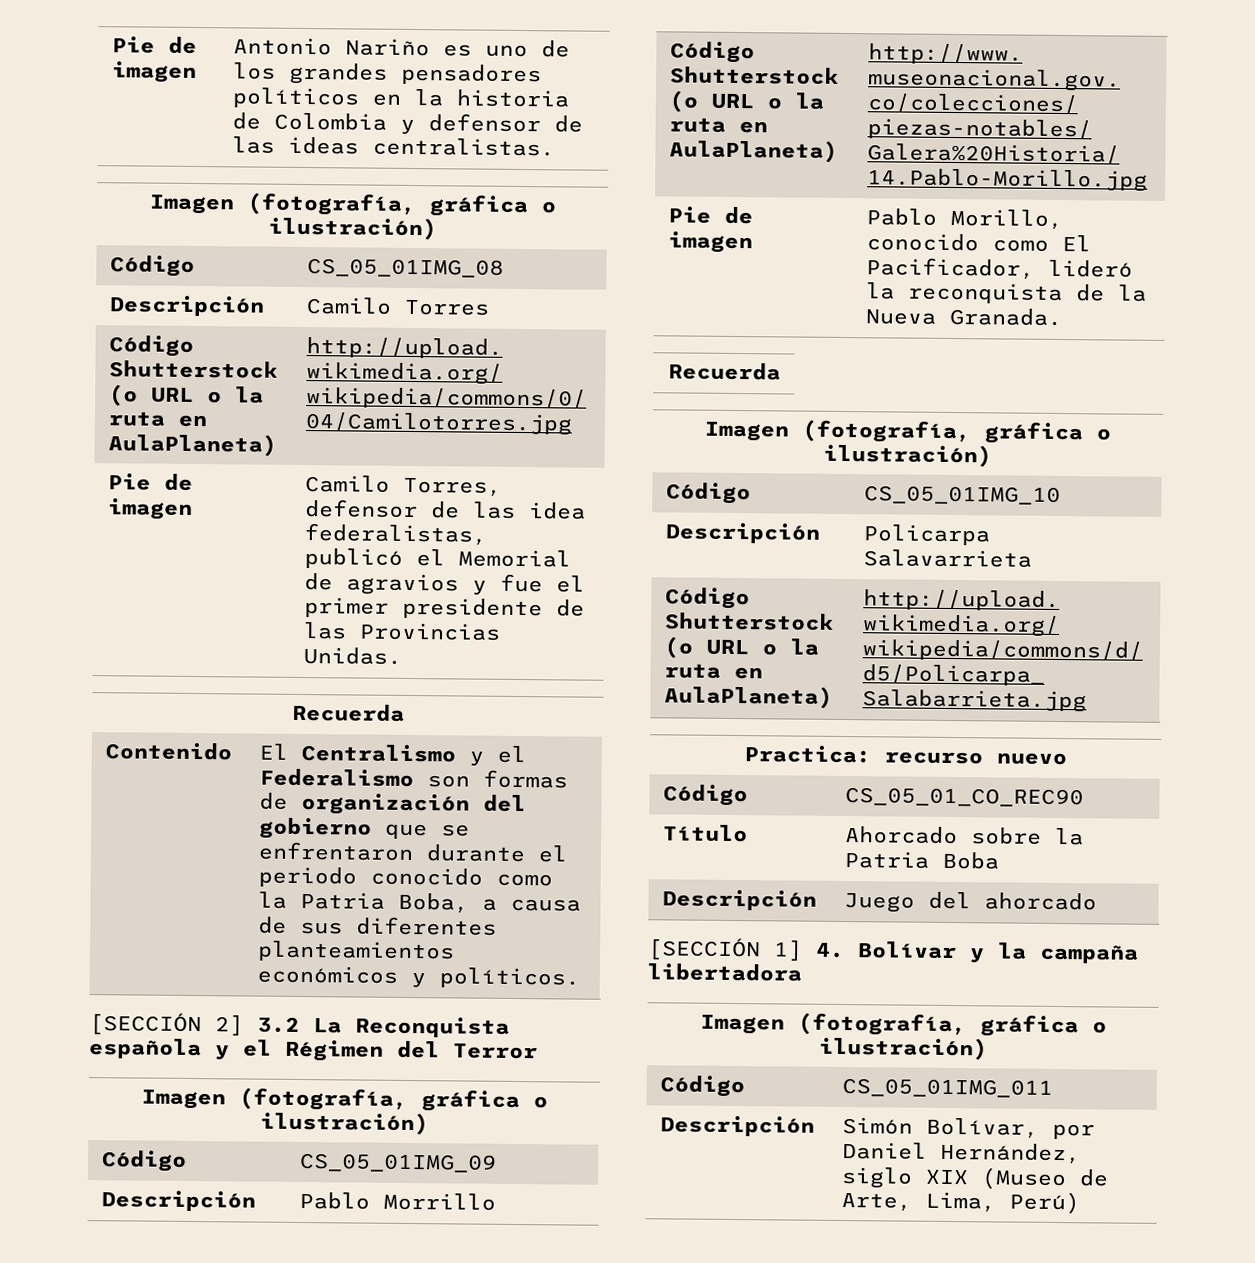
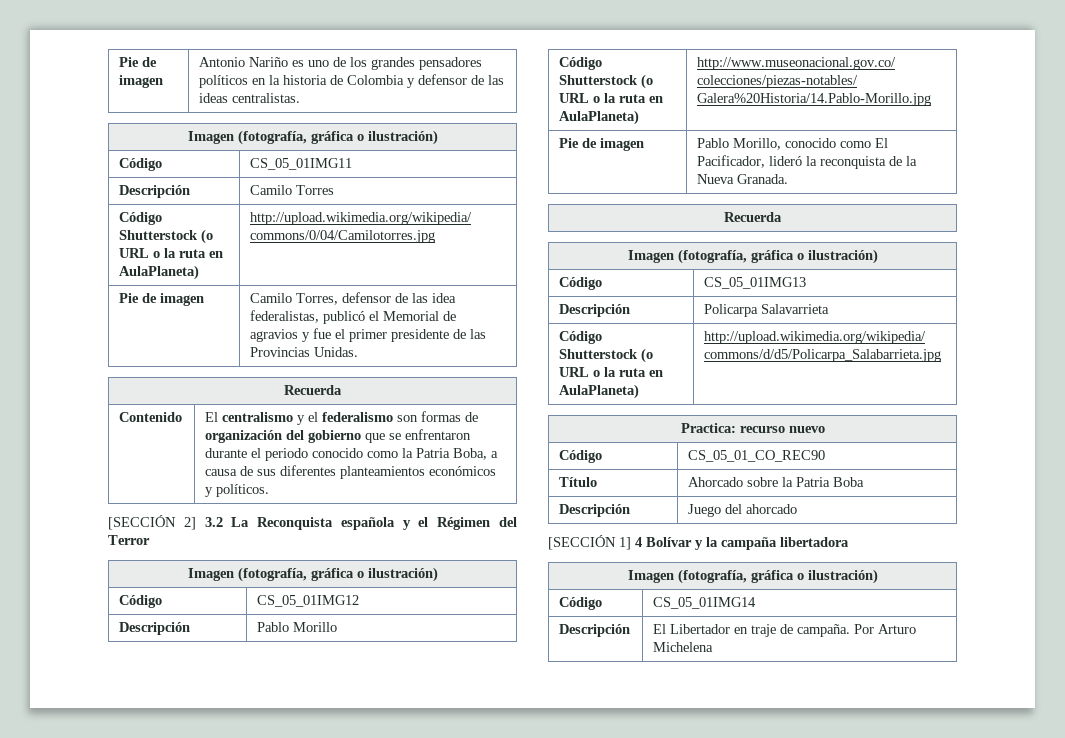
[306,258,504,278] CS_05_01IMG_08 -> [250,158,353,170] CS_05_01IMG11
[300,743,526,766] [258,768,414,788] Centralismo y el Federalismo -> [222,412,394,425] centralismo y el federalismo
[298,1152,497,1173] CS_05_01IMG_09 -> [257,595,360,607] CS_05_01IMG12
[382,1192,496,1211] Morrillo -> [293,622,338,632] Morillo
[863,485,1061,505] CS_05_01IMG_10 -> [704,277,807,289] CS_05_01IMG13
[815,942,845,959] 4. -> [635,537,642,547] 4
[841,1078,1053,1098] [659,1115,815,1137] [841,1117,1095,1140] [841,1141,1081,1165] [840,1166,1109,1191] [840,1191,1080,1215] CS_05_01IMG_011 // Descripción | Simón Bolívar, por Daniel Hernández, siglo XIX (Museo de Arte, Lima, Perú) -> [653,597,757,609] [559,624,631,637] [653,624,917,637] [653,642,714,652] CS_05_01IMG14 // Descripción | El Libertador en traje de campaña. Por Arturo Michelena

